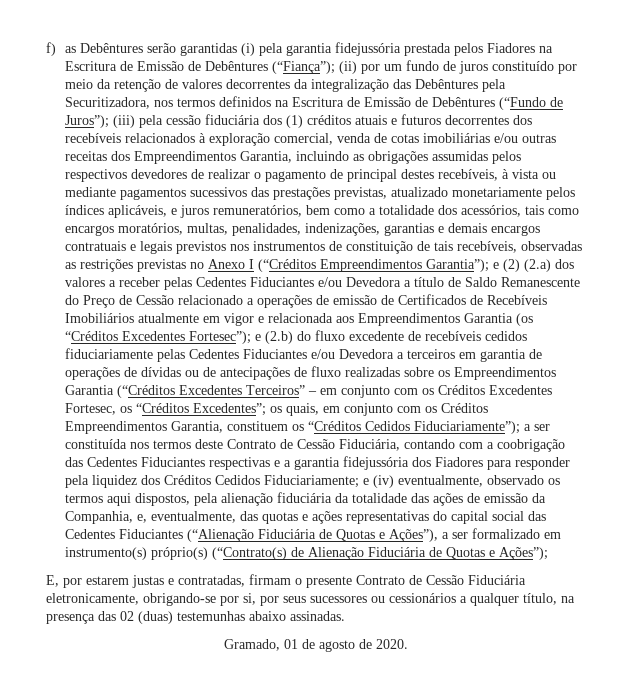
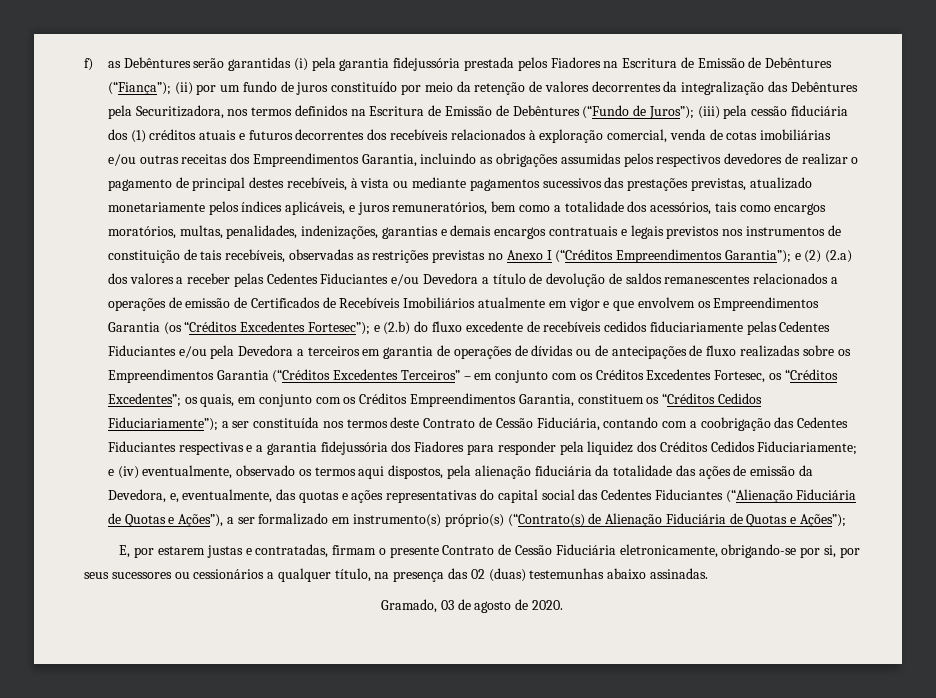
[464,277,580,287] [64,295,243,308] Saldo Remanescente do Preço de Cessão relacionado -> [546,273,829,287] devolução de saldos remanescentes relacionados
[267,313,354,323] relacionada aos -> [613,297,711,311] que envolvem os
(335, 354) none -> [210,345,235,359] pela
[64,511,133,524] Companhia, -> [107,489,166,503] Devedora,
[283,639,298,649] 01 -> [440,600,454,610] 03

